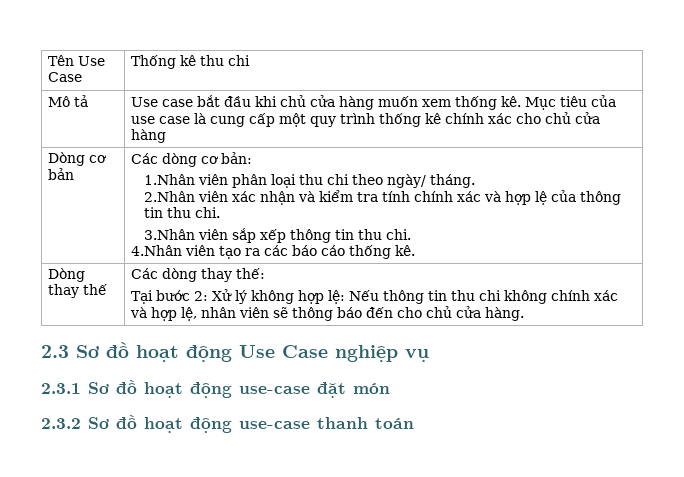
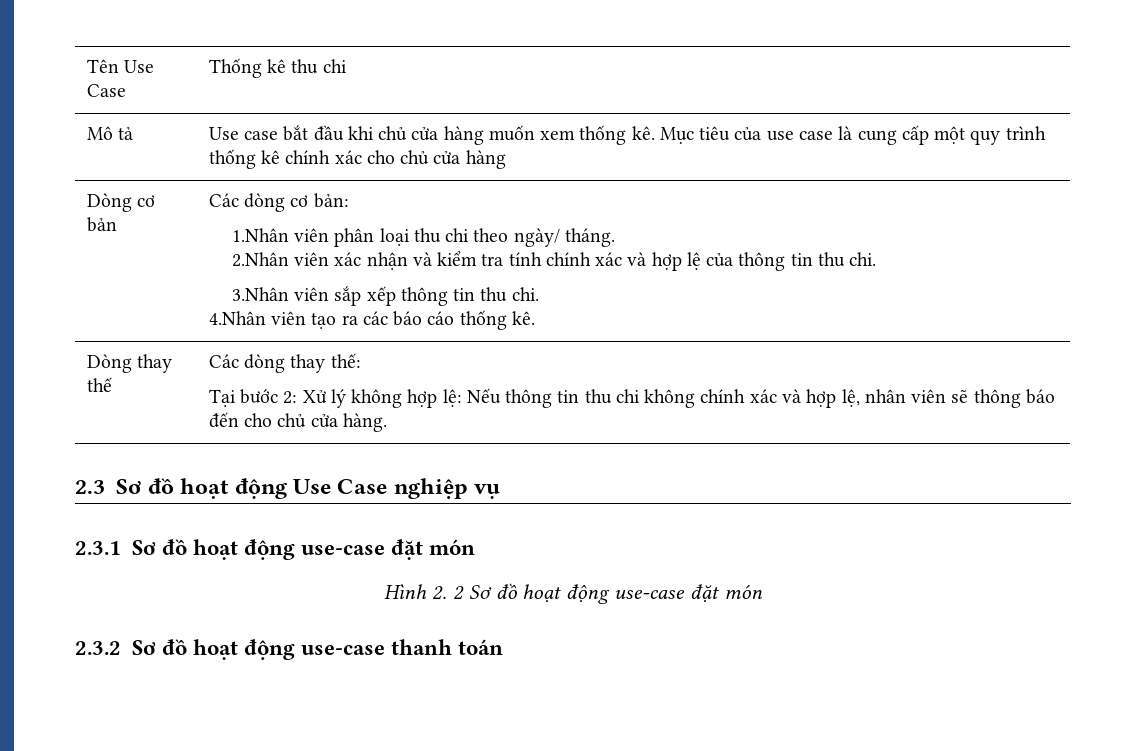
(390, 388) none -> [384,583,763,604] // Hình 2. 2 Sơ đồ hoạt động use-case đặt món

